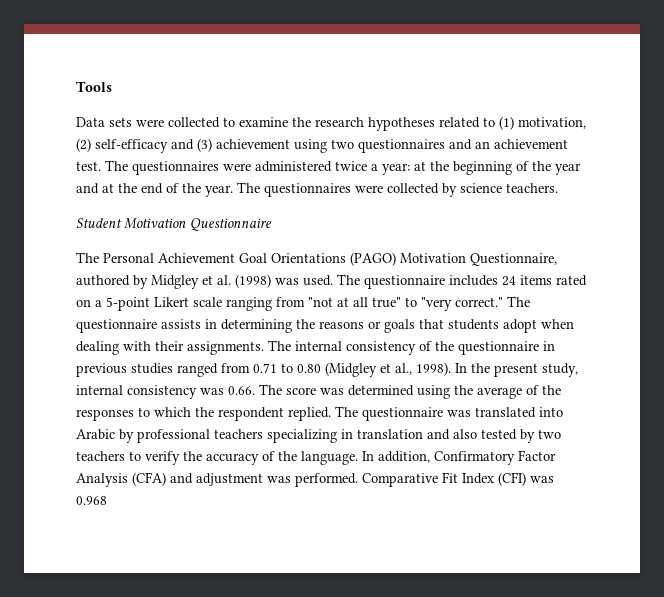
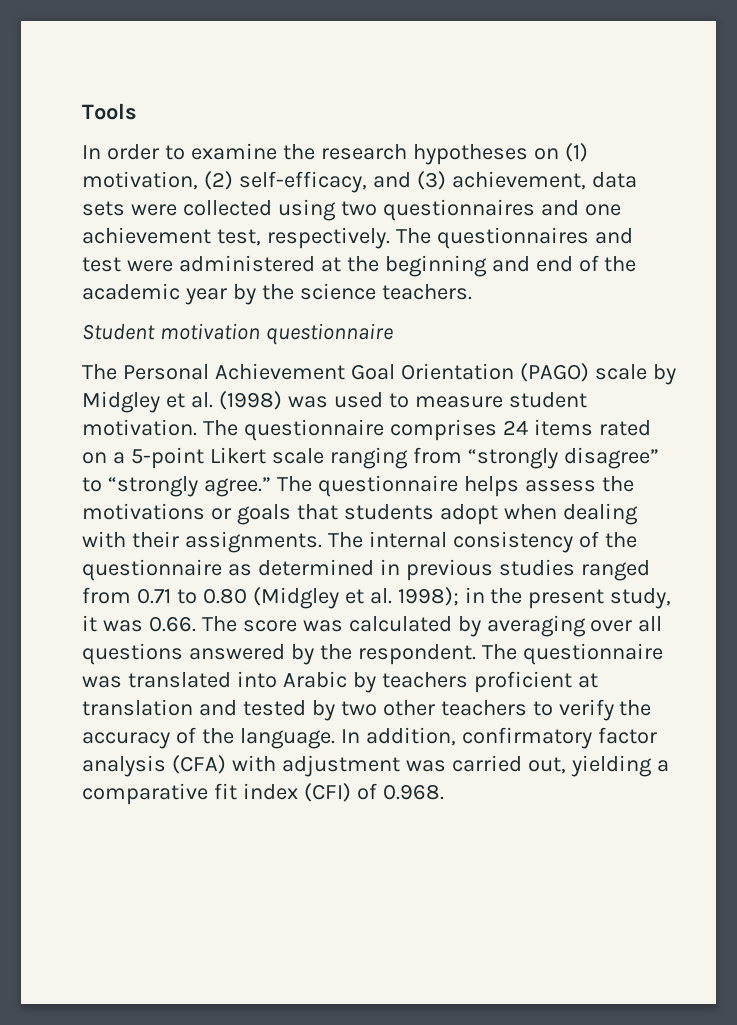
[76,117,220,128] Data sets were collected -> [82,144,159,160] In order
[439,117,495,128] related to -> [533,148,559,160] on
[95,139,168,153] self-efficacy -> [238,171,367,193] self-efficacy,
[216,139,568,153] [76,160,581,175] [76,182,457,197] achievement using two questionnaires and an achievement test. The questionnaires were administered twice a year: at the beginning of the year and at the end of the year. The questionnaires were collected by -> [451,171,637,190] [82,199,621,221] [82,227,633,249] [82,255,637,277] [82,283,294,305] achievement, data sets were collected using two questionnaires and one achievement test, respectively. The questionnaires and test were administered at the beginning and end of the academic year by the
[124,218,272,231] Motivation Questionnaire -> [159,323,393,345] motivation questionnaire
[271,252,557,266] [76,275,130,286] Orientations (PAGO) Motivation Questionnaire, authored -> [400,363,647,382] Orientation (PAGO) scale
[303,274,498,289] used. The questionnaire includes -> [333,392,587,408] [82,419,497,441] used to measure student motivation. The questionnaire comprises
[308,296,530,311] [76,319,364,333] "not at all true" to "very correct." The questionnaire assists in determining the reasons -> [467,447,659,469] [82,475,634,497] [82,503,205,520] “strongly disagree” to “strongly agree.” The questionnaire helps assess the motivations
(539, 348) none -> [227,559,374,576] as determined
[395,362,467,376] al., 1998). In -> [369,587,485,606] al. 1998); in
[76,385,197,399] internal consistency -> [82,615,97,632] it
[348,385,561,399] [76,407,331,421] determined using the average of the responses to which the respondent replied. -> [348,615,663,637] [82,643,476,665] calculated by averaging over all questions answered by the respondent.
[137,429,353,443] professional teachers specializing in -> [381,671,598,693] teachers proficient at
[453,429,477,439] also -> (237, 708) none
(561, 434) none -> [382,700,435,716] other
[434,450,556,465] [76,472,554,487] [76,496,107,505] Confirmatory Factor Analysis (CFA) and adjustment was performed. Comparative Fit Index (CFI) was 0.968 -> [461,727,657,749] [82,755,669,777] [82,783,444,805] confirmatory factor analysis (CFA) with adjustment was carried out, yielding a comparative fit index (CFI) of 0.968.

